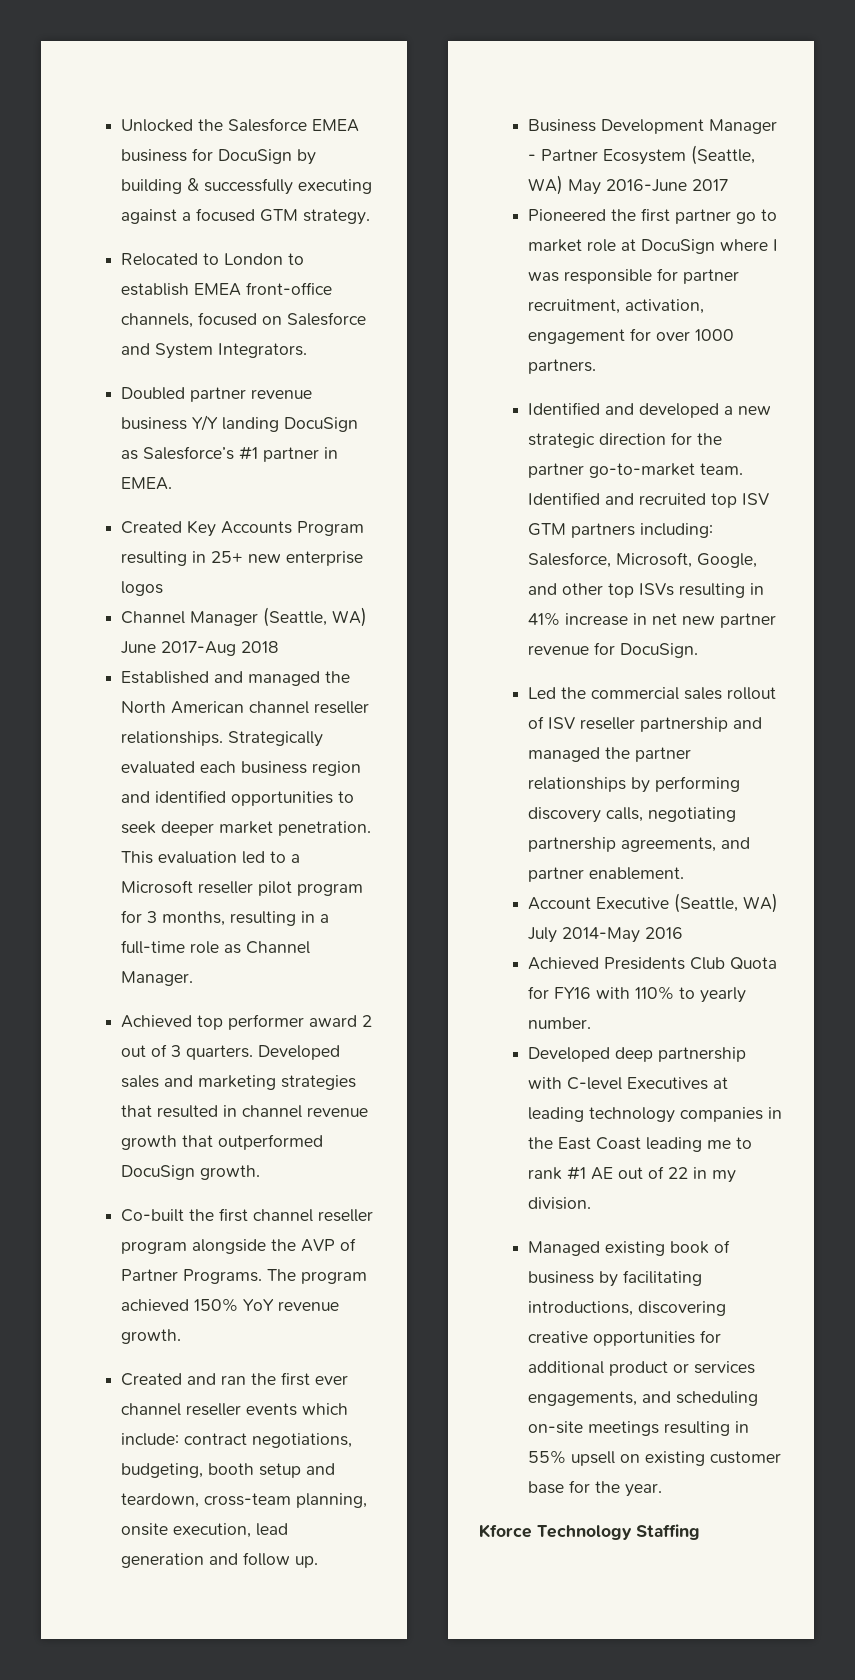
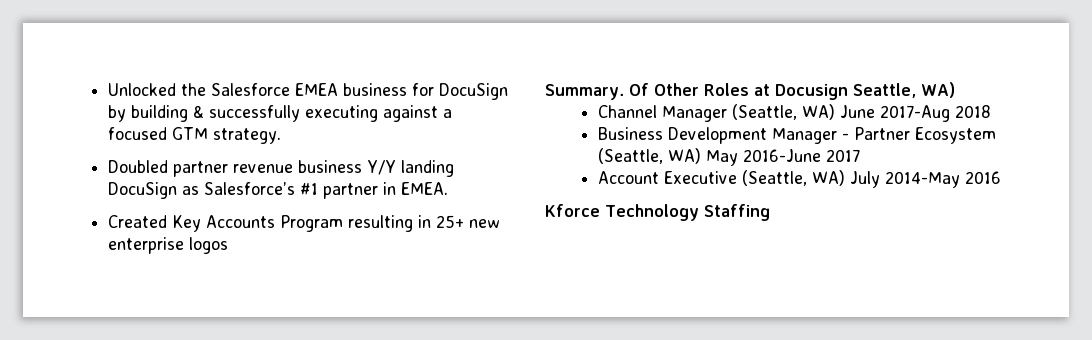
[121,253,305,266] [121,282,333,296] [121,312,367,328] [121,343,308,359] // Relocated to London to establish EMEA front-office channels, focused on Salesforce and System Integrators. -> (281, 136) none
(164, 588) none -> [545,82,955,100] // Summary. Of Other Roles at Docusign Seattle, WA)
[121,671,351,686] [121,701,370,714] [121,731,324,747] [121,761,362,776] [121,790,355,806] [121,821,372,836] [121,851,301,864] [121,880,364,896] [121,910,330,926] [121,940,311,954] [121,971,194,986] [121,1014,373,1030] [121,1044,341,1060] [121,1075,357,1090] [121,1105,369,1118] [121,1134,324,1150] [121,1165,261,1180] [121,1208,374,1222] [121,1238,357,1254] [121,1269,368,1284] [121,1298,340,1312] [121,1329,182,1344] [121,1372,349,1386] [121,1403,349,1416] [121,1433,353,1448] [121,1463,336,1478] [121,1493,368,1508] [121,1523,289,1538] [121,1552,319,1568] // Established and managed the North American channel reseller relationships. Strategically evaluated each business region and identified opportunities to seek deeper market penetration. This evaluation led to a Microsoft reseller pilot program for 3 months, resulting in a full-time role as Channel Manager. // Achieved top performer award 2 out of 3 quarters. Developed sales and marketing strategies that resulted in channel revenue growth that outperformed DocuSign growth. // Co-built the first channel reseller program alongside the AVP of Partner Programs. The program achieved 150% YoY revenue growth. // Created and ran the first ever channel reseller events which include: contract negotiations, budgeting, booth setup and teardown, cross-team planning, onsite execution, lead generation and follow up. -> (991, 111) none
[528,208,778,224] [528,239,779,254] [528,268,740,284] [528,299,705,314] [528,328,735,344] [528,359,597,374] [528,402,772,418] [528,432,723,448] [528,463,744,478] [528,492,770,508] [528,523,714,538] [528,552,758,568] [528,583,765,598] [528,612,777,628] [528,642,699,658] [528,687,777,700] [528,716,763,732] [528,747,692,762] [528,776,741,793] [528,807,737,823] [528,837,751,852] [528,867,685,882] // Pioneered the first partner go to market role at DocuSign where I was responsible for partner recruitment, activation, engagement for over 1000 partners. // Identified and developed a new strategic direction for the partner go-to-market team. Identified and recruited top ISV GTM partners including: Salesforce, Microsoft, Google, and other top ISVs resulting in 41% increase in net new partner revenue for DocuSign. // Led the commercial sales rollout of ISV reseller partnership and managed the partner relationships by performing discovery calls, negotiating partnership agreements, and partner enablement. -> (860, 155) none
[528,957,778,970] [528,986,747,1003] [528,1017,592,1029] [528,1047,747,1062] [528,1077,729,1090] [528,1107,783,1123] [528,1137,753,1152] [528,1166,737,1183] [528,1197,592,1210] [528,1240,731,1256] [528,1270,703,1287] [528,1301,727,1316] [528,1330,722,1346] [528,1361,756,1376] [528,1391,759,1406] [528,1421,750,1436] [528,1450,782,1466] [528,1480,663,1497] // Achieved Presidents Club Quota for FY16 with 110% to yearly number. // Developed deep partnership with C-level Executives at leading technology companies in the East Coast leading me to rank #1 AE out of 22 in my division. // Managed existing book of business by facilitating introductions, discovering creative opportunities for additional product or services engagements, and scheduling on-site meetings resulting in 55% upsell on existing customer base for the year. -> (1001, 177) none

